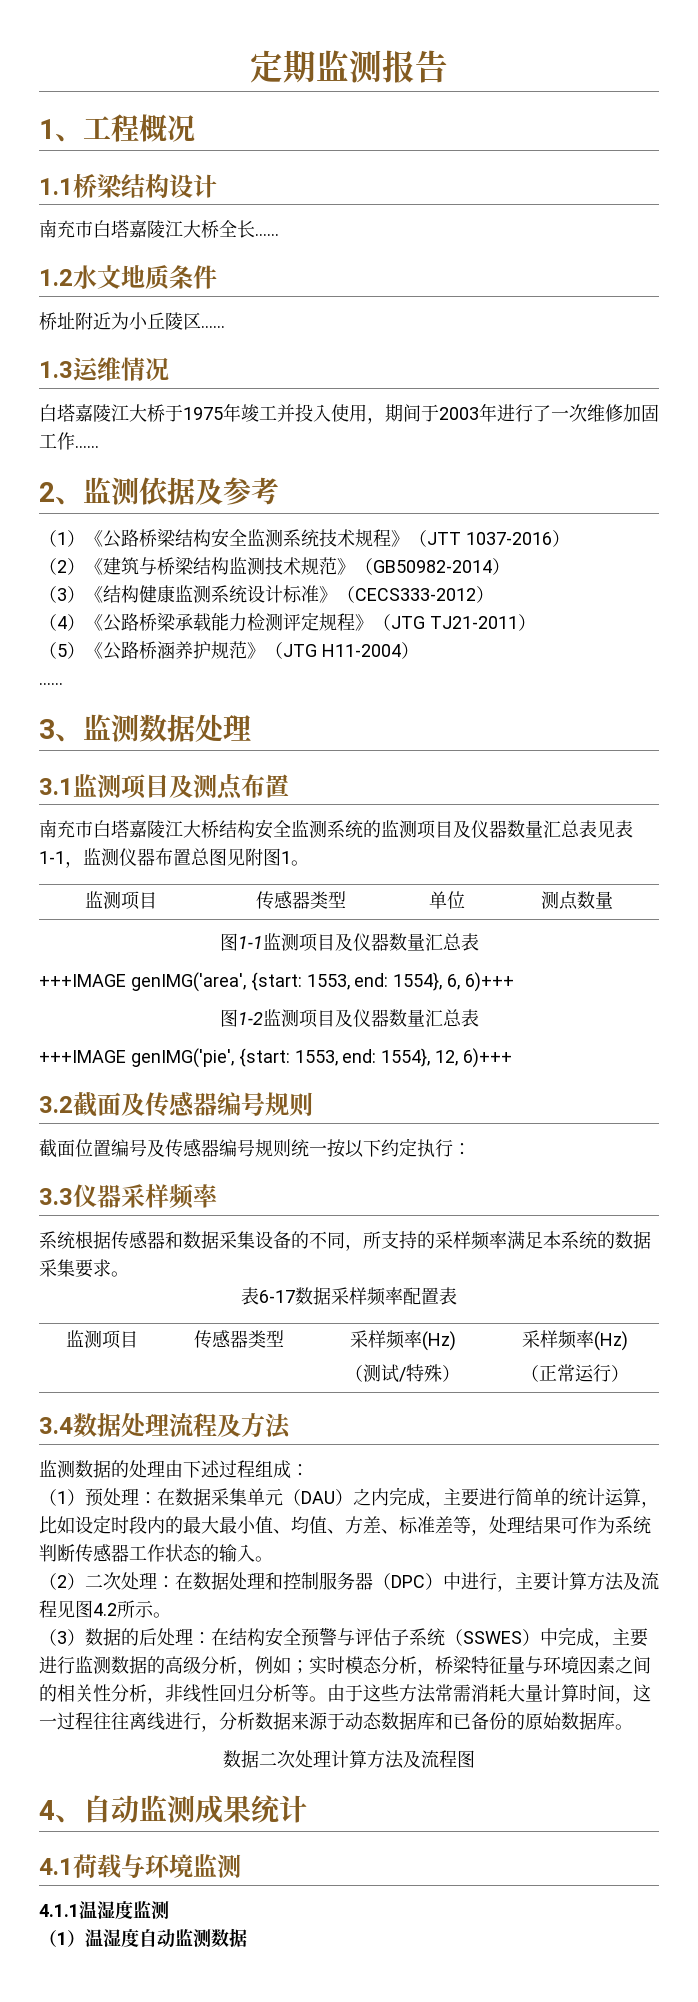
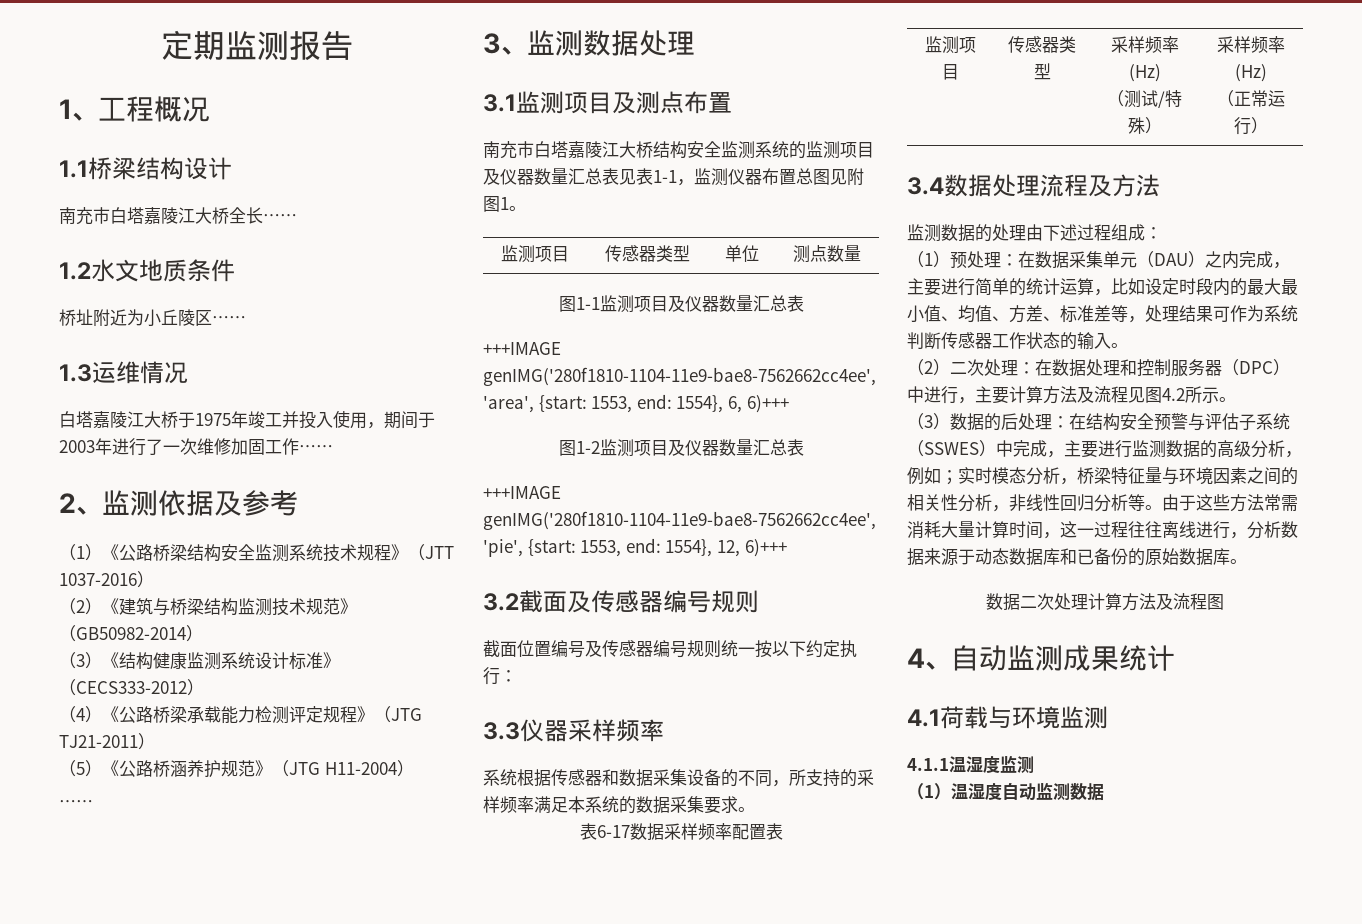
[130,972,246,992] genIMG('area', -> [483,367,876,386] [483,396,534,413] genIMG('280f1810-1104-11e9-bae8-7562662cc4ee', 'area',
[130,1048,234,1068] genIMG('pie', -> [483,511,876,530] [483,539,523,557] genIMG('280f1810-1104-11e9-bae8-7562662cc4ee', 'pie',

